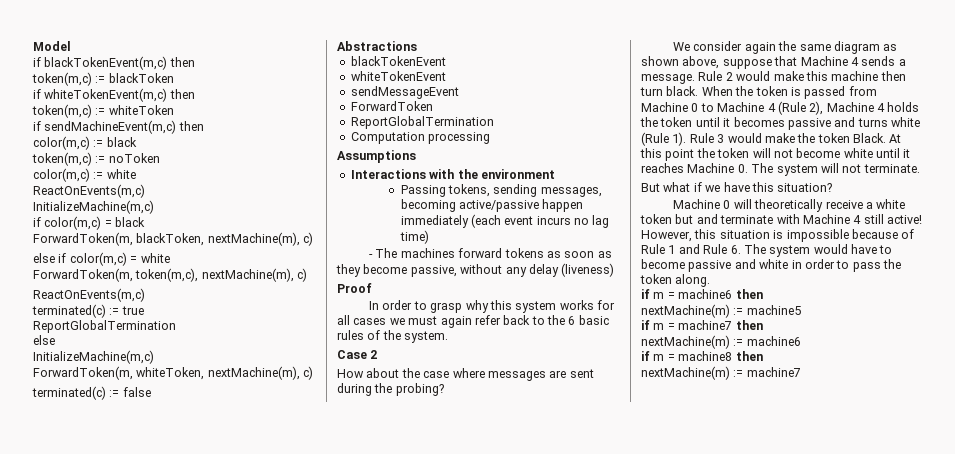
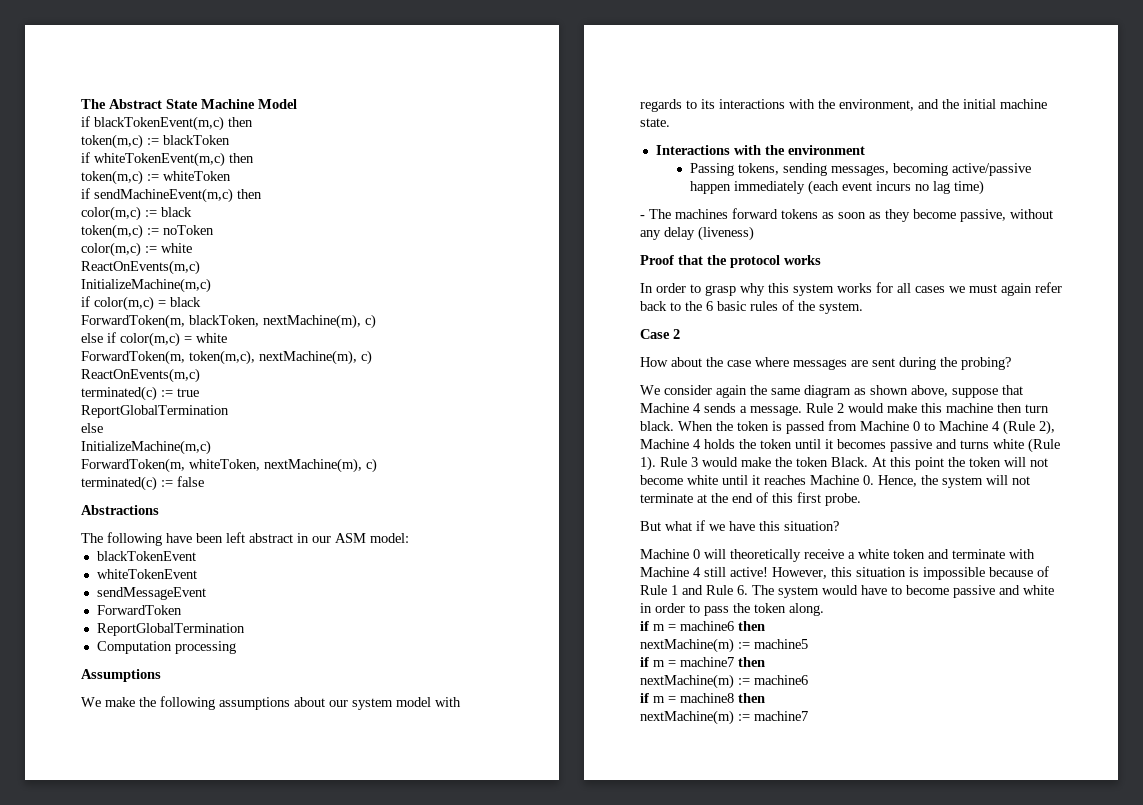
(33, 46) none -> [81,99,255,109] The Abstract State Machine
(417, 46) none -> [81,532,409,546] // The following have been left abstract in our ASM model:
(416, 156) none -> [81,696,461,710] [640,99,1047,112] [640,118,670,127] // We make the following assumptions about our system model with regards to its interactions with the environment, and the initial machine state.
(372, 288) none -> [678,255,821,268] that the protocol works
[751,163,774,173] The -> [878,475,938,487] Hence, the
[863,164,920,173] terminate. -> [640,492,861,506] terminate at the end of this first probe.
[675,214,694,224] but -> (925, 554) none

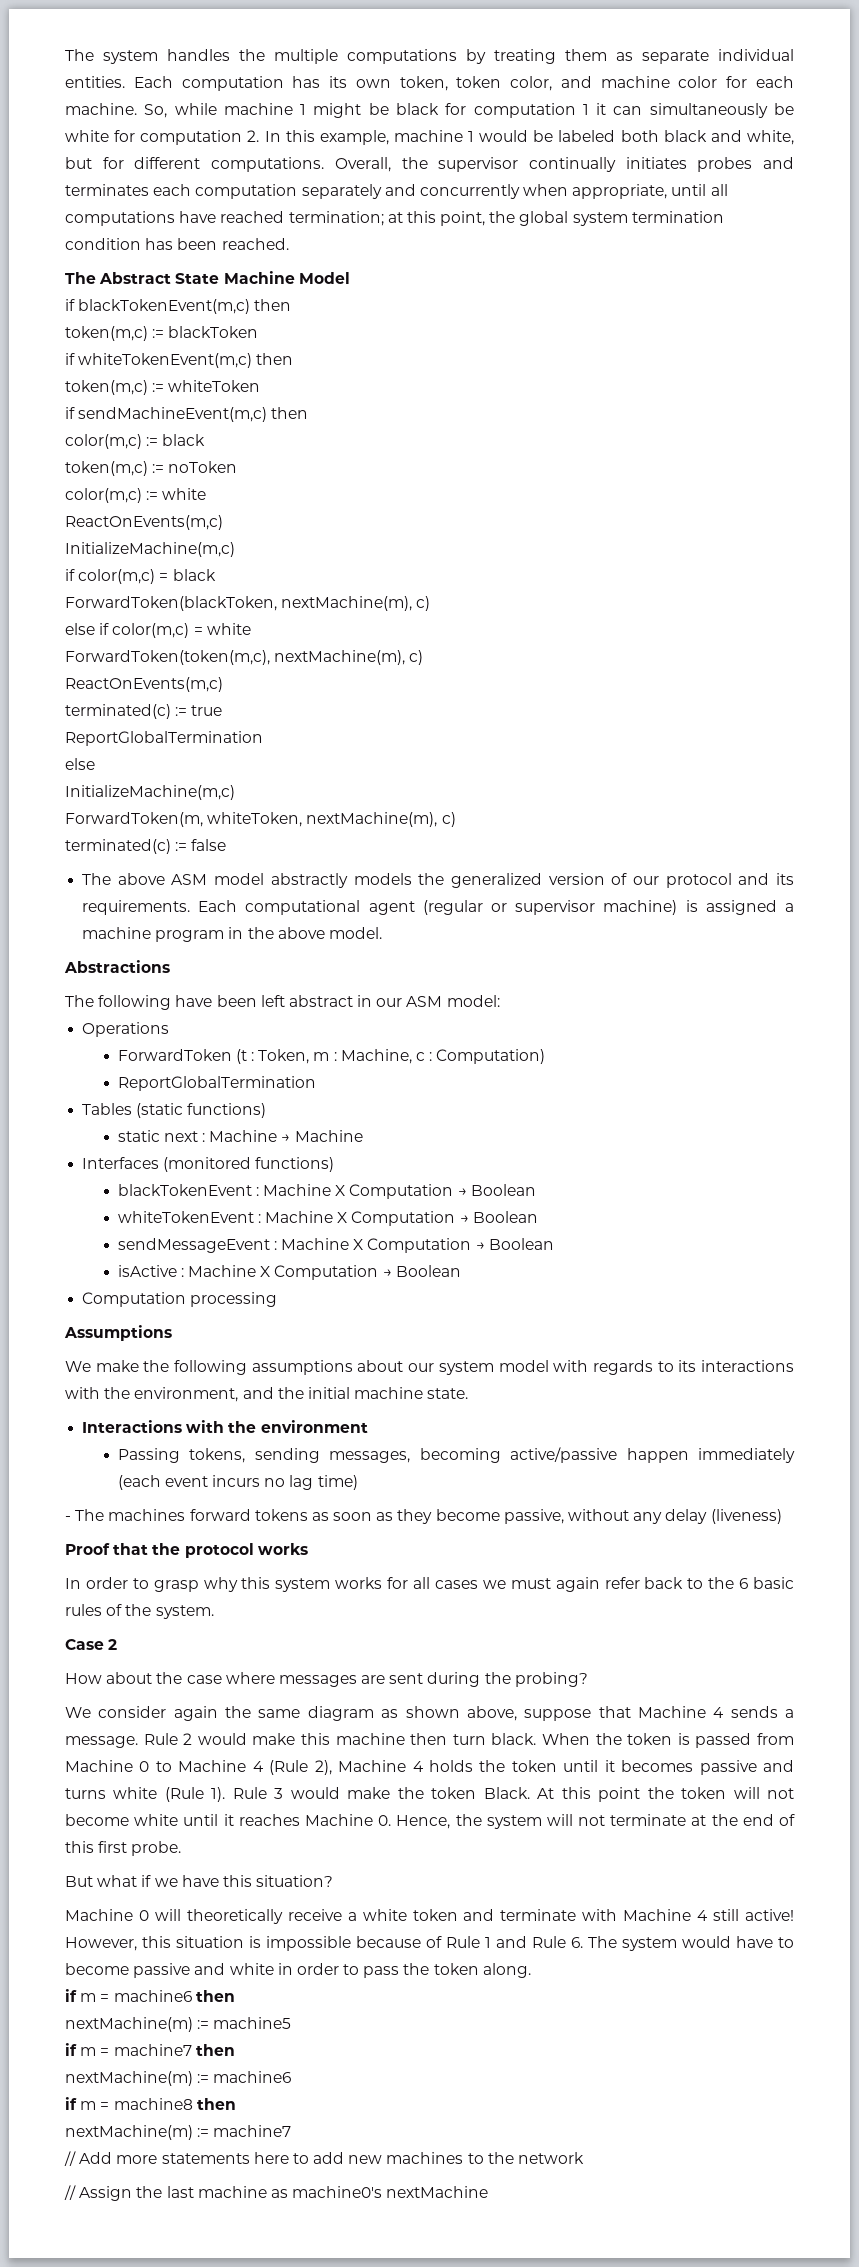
[81,99,106,109] The -> [65,49,794,64] [65,76,794,91] [65,103,795,118] [65,130,794,145] [65,157,795,172] [65,184,728,199] [65,211,724,226] [65,238,289,250] [65,272,96,284] The system handles the multiple computations by treating them as separate individual entities. Each computation has its own token, token color, and machine color for each machine. So, while machine 1 might be black for computation 1 it can simultaneously be white for computation 2. In this example, machine 1 would be labeled both black and white, but for different computations. Overall, the supervisor continually initiates probes and terminates each computation separately and concurrently when appropriate, until all computations have reached termination; at this point, the global system termination condition has been reached. // The
[81,314,259,329] ForwardToken(m, blackToken, -> [65,596,277,611] ForwardToken(blackToken,
[81,350,255,365] ForwardToken(m, token(m,c), -> [65,650,270,665] ForwardToken(token(m,c),
(204, 481) none -> [82,873,794,888] [82,900,795,915] [82,927,382,942] // The above ASM model abstractly models the generalized version of our protocol and its requirements. Each computational agent (regular or supervisor machine) is assigned a machine program in the above model.
[96,551,196,561] [96,569,197,579] [96,587,206,600] [96,605,182,615] [96,623,245,636] blackTokenEvent // whiteTokenEvent // sendMessageEvent // ForwardToken // ReportGlobalTermination -> [82,1022,170,1037] [117,1049,546,1064] [117,1076,316,1091] [82,1103,267,1118] [117,1130,363,1142] [82,1157,335,1172] [117,1184,536,1199] [117,1211,538,1226] [117,1238,554,1253] [117,1265,461,1280] Operations // ForwardToken (t : Token, m : Machine, c : Computation) // ReportGlobalTermination // Tables (static functions) // static next : Machine → Machine // Interfaces (monitored functions) // blackTokenEvent : Machine X Computation → Boolean // whiteTokenEvent : Machine X Computation → Boolean // sendMessageEvent : Machine X Computation → Boolean // isActive : Machine X Computation → Boolean
(808, 716) none -> [64,2151,585,2166] [64,2185,489,2201] // // Add more statements here to add new machines to the network // // Assign the last machine as machine0's nextMachine

